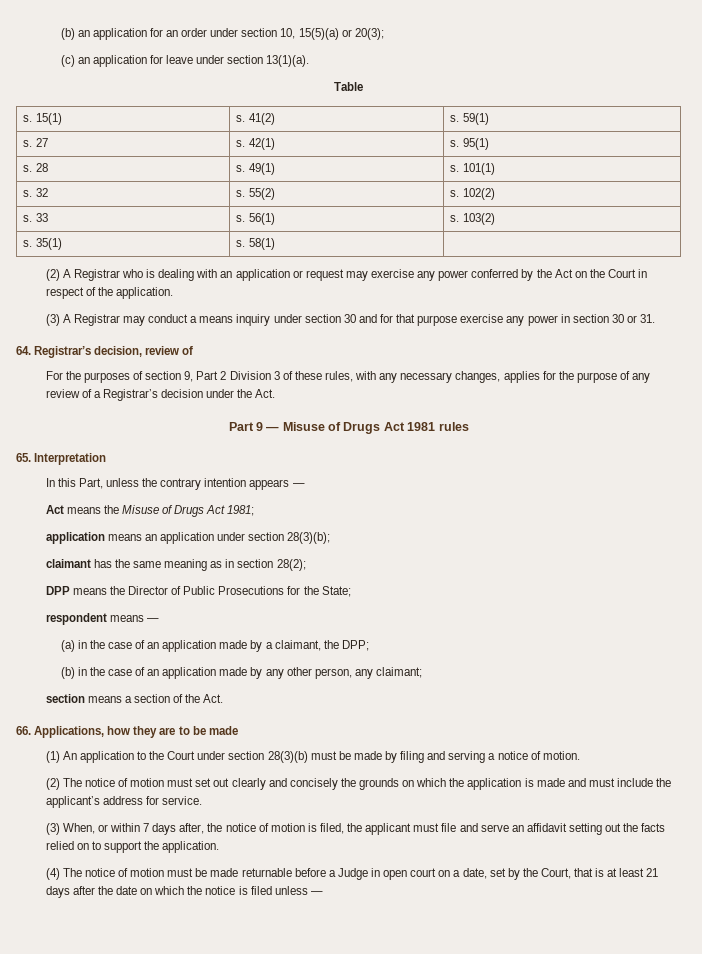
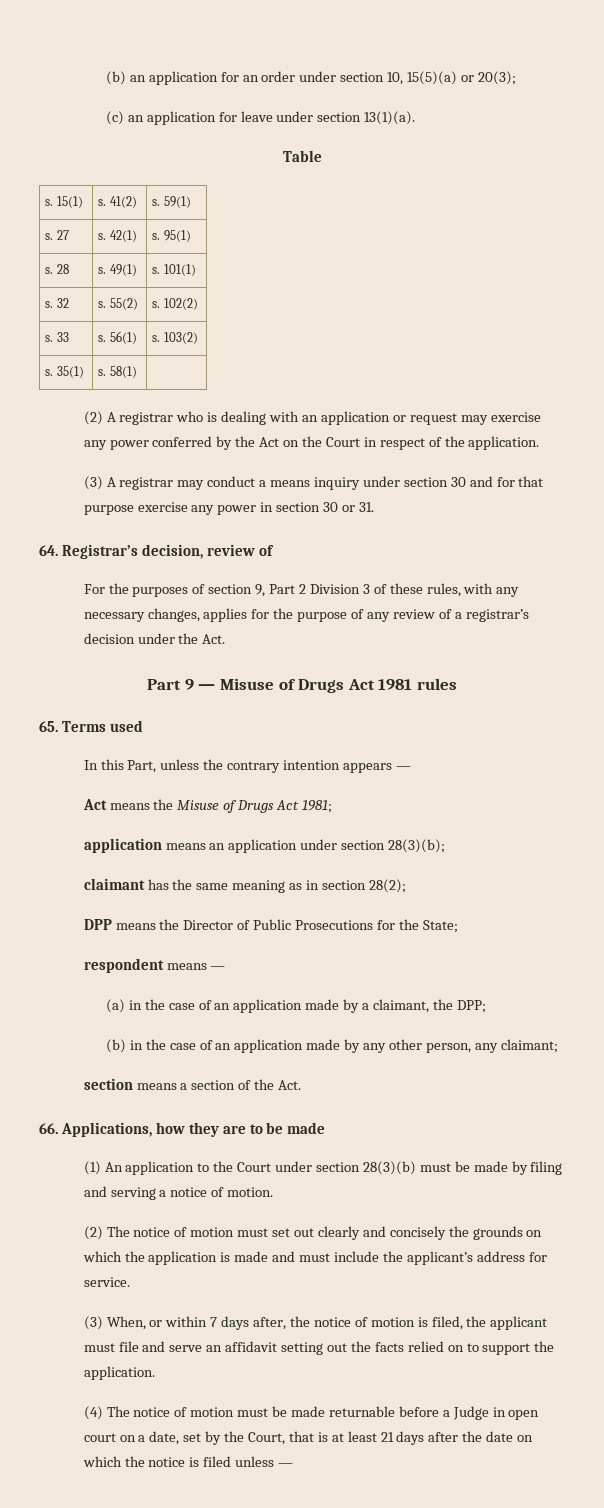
[73,269,120,281] Registrar -> [119,412,174,425] registrar
[73,314,120,326] Registrar -> [119,477,174,490] registrar
[103,389,159,401] Registrar’s -> [465,609,529,622] registrar’s
[34,453,107,465] Interpretation -> [61,720,143,732] Terms used

